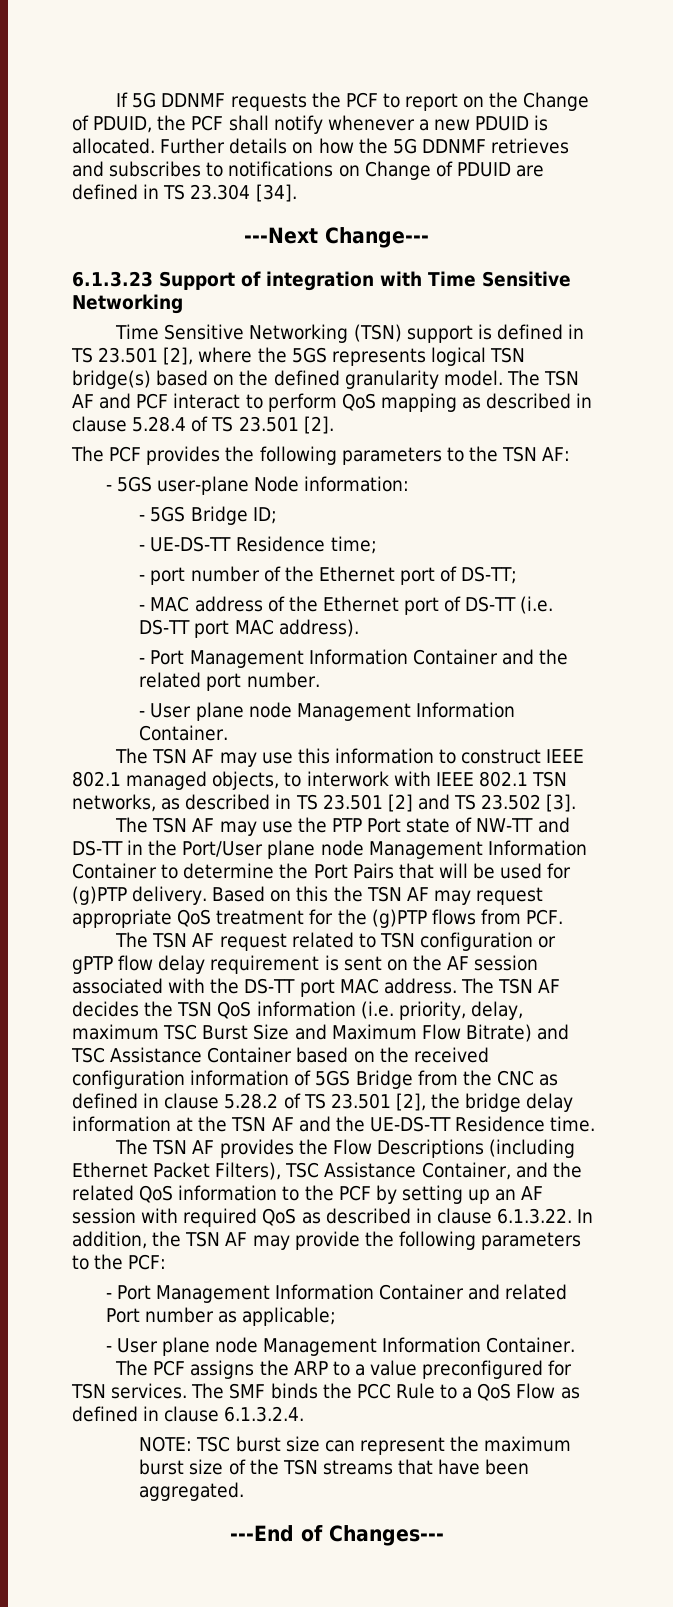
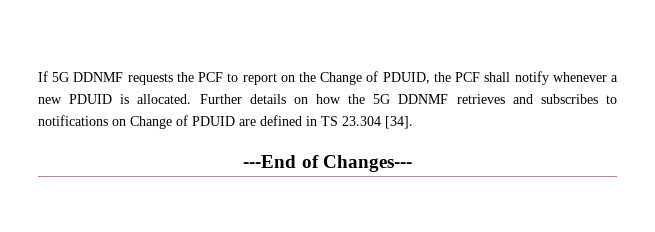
[244,227,429,248] [72,271,571,291] [72,294,183,314] [115,324,585,343] [71,347,526,366] [72,370,580,389] [72,393,593,412] [72,416,334,434] [71,446,571,465] [105,476,410,495] [139,506,277,525] [139,536,377,554] [139,566,518,585] [139,596,554,615] [139,619,359,638] [139,649,569,668] [139,672,320,691] [139,702,515,721] [139,725,229,741] [115,748,585,767] [72,771,568,790] [72,794,577,812] [115,817,570,836] [72,840,587,859] [72,863,572,879] [72,886,544,905] [72,909,564,928] [115,932,557,951] [72,955,539,974] [72,978,561,997] [72,1001,523,1020] [72,1024,570,1042] [71,1047,489,1063] [72,1070,559,1089] [72,1093,574,1112] [72,1116,596,1132] [115,1139,576,1158] [72,1162,582,1180] [72,1185,544,1204] [72,1208,594,1227] [72,1231,582,1250] [72,1254,167,1270] [105,1284,568,1303] [105,1307,337,1326] [105,1337,576,1356] [115,1360,573,1379] [71,1383,580,1401] [72,1406,305,1422] [139,1436,572,1455] [139,1459,530,1475] [139,1482,245,1501] // ---Next Change--- // 6.1.3.23 Support of integration with Time Sensitive Networking // Time Sensitive Networking (TSN) support is defined in TS 23.501 [2], where the 5GS represents logical TSN bridge(s) based on the defined granularity model. The TSN AF and PCF interact to perform QoS mapping as described in clause 5.28.4 of TS 23.501 [2]. // The PCF provides the following parameters to the TSN AF: // - 5GS user-plane Node information: // - 5GS Bridge ID; // - UE-DS-TT Residence time; // - port number of the Ethernet port of DS-TT; // - MAC address of the Ethernet port of DS-TT (i.e. DS-TT port MAC address). // - Port Management Information Container and the related port number. // - User plane node Management Information Container. // The TSN AF may use this information to construct IEEE 802.1 managed objects, to interwork with IEEE 802.1 TSN networks, as described in TS 23.501 [2] and TS 23.502 [3]. // The TSN AF may use the PTP Port state of NW-TT and DS-TT in the Port/User plane node Management Information Container to determine the Port Pairs that will be used for (g)PTP delivery. Based on this the TSN AF may request appropriate QoS treatment for the (g)PTP flows from PCF. // The TSN AF request related to TSN configuration or gPTP flow delay requirement is sent on the AF session associated with the DS-TT port MAC address. The TSN AF decides the TSN QoS information (i.e. priority, delay, maximum TSC Burst Size and Maximum Flow Bitrate) and TSC Assistance Container based on the received configuration information of 5GS Bridge from the CNC as defined in clause 5.28.2 of TS 23.501 [2], the bridge delay information at the TSN AF and the UE-DS-TT Residence time. // The TSN AF provides the Flow Descriptions (including Ethernet Packet Filters), TSC Assistance Container, and the related QoS information to the PCF by setting up an AF session with required QoS as described in clause 6.1.3.22. In addition, the TSN AF may provide the following parameters to the PCF: // - Port Management Information Container and related Port number as applicable; // - User plane node Management Information Container. // The PCF assigns the ARP to a value preconfigured for TSN services. The SMF binds the PCC Rule to a QoS Flow as defined in clause 6.1.3.2.4. // NOTE: TSC burst size can represent the maximum burst size of the TSN streams that have been aggregated. -> (413, 122) none

